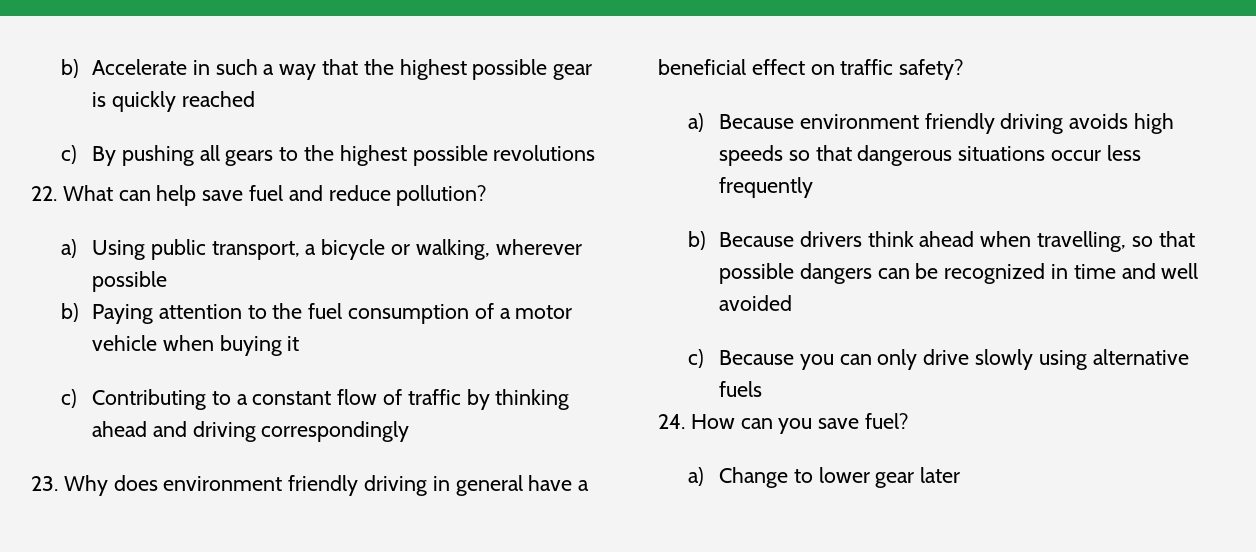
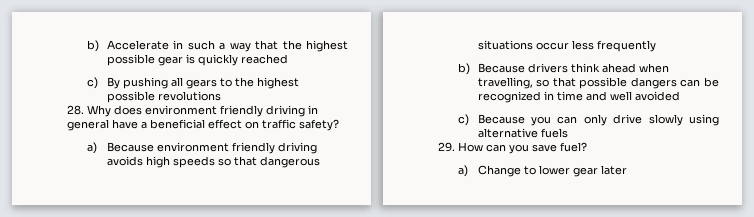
[31,185,487,206] [61,239,582,260] [91,271,167,292] [61,303,573,324] [91,335,300,356] [61,389,570,410] [91,421,410,442] [31,476,58,491] 22. What can help save fuel and reduce pollution? // a) Using public transport, a bicycle or walking, wherever possible // b) Paying attention to the fuel consumption of a motor vehicle when buying it // c) Contributing to a constant flow of traffic by thinking ahead and driving correspondingly // 23. -> [67,105,84,115] 28.
[658,414,685,429] 24. -> [438,142,455,152] 29.

